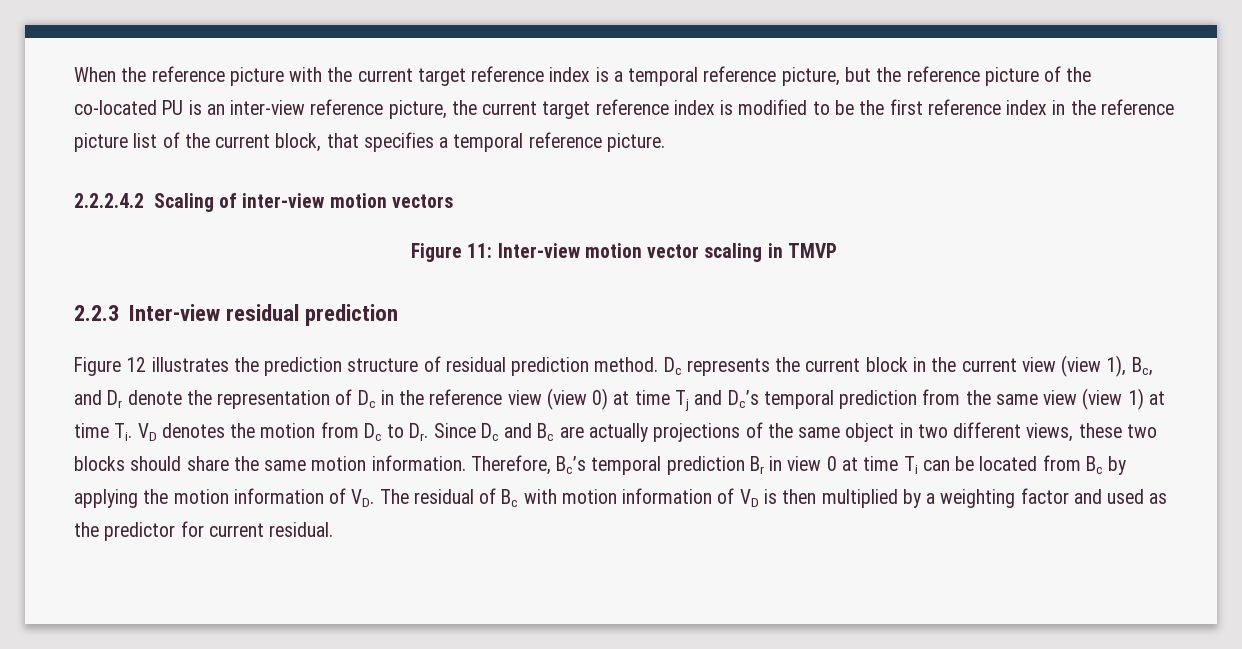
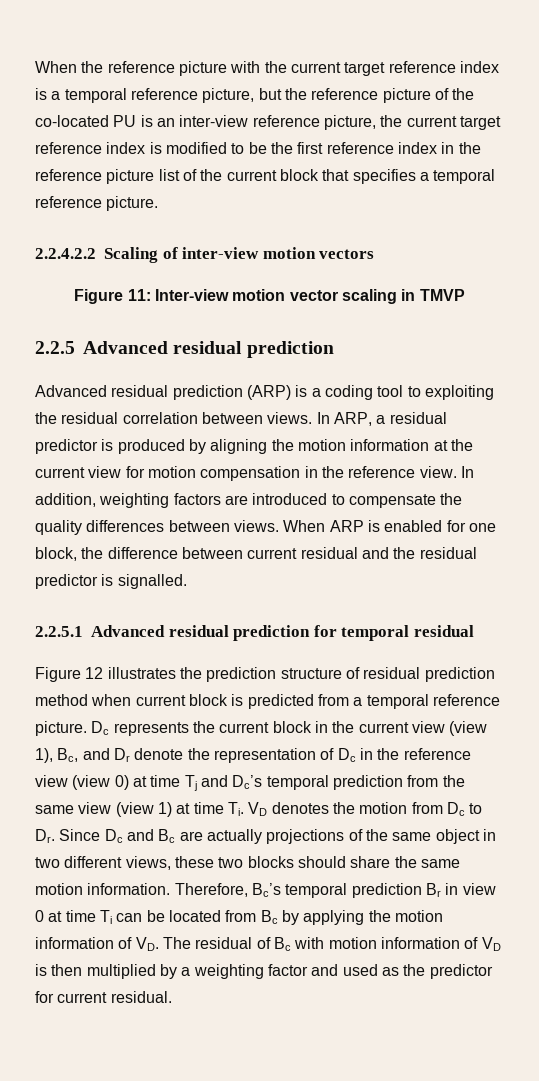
[275,133,322,152] block, -> [279,169,319,181] block
[74,193,144,208] 2.2.2.4.2 -> [35,248,96,259] 2.2.4.2.2
[74,304,398,326] 2.2.3 Inter-view residual prediction -> [35,341,334,358] [35,385,494,400] [35,412,447,426] [35,439,473,454] [35,466,474,481] [35,493,463,508] [35,520,496,535] [35,547,477,561] [35,574,187,589] [35,625,474,641] 2.2.5 Advanced residual prediction // Advanced residual prediction (ARP) is a coding tool to exploiting the residual correlation between views. In ARP, a residual predictor is produced by aligning the motion information at the current view for motion compensation in the reference view. In addition, weighting factors are introduced to compensate the quality differences between views. When ARP is enabled for one block, the difference between current residual and the residual predictor is signalled. // 2.2.5.1 Advanced residual prediction for temporal residual
[594,357,659,372] method. -> [35,694,500,709] [35,721,87,736] method when current block is predicted from a temporal reference picture.

